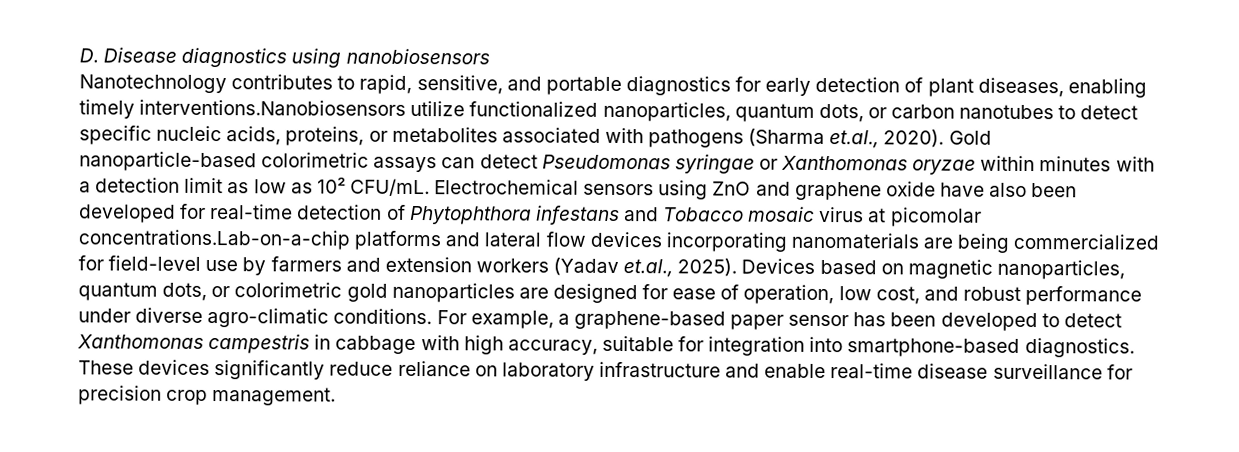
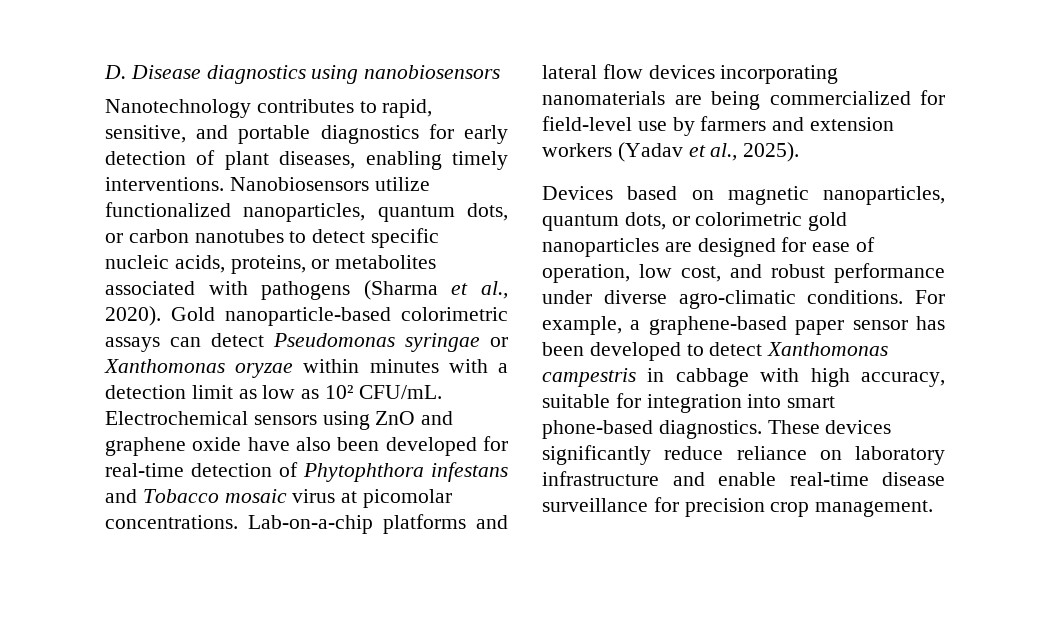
[139,99,407,116] interventions.Nanobiosensors -> [105,177,369,191] interventions. Nanobiosensors
[829,130,880,149] et.al., -> [451,281,508,299] et al.,
[78,229,350,250] concentrations.Lab-on-a-chip -> [105,515,373,534] concentrations. Lab-on-a-chip
[623,259,674,278] et.al., -> [688,143,738,161] et al.,
(738, 267) none -> (800, 152) //
[847,338,1021,357] smartphone-based -> [787,396,836,408] [542,420,653,439] smart phone-based

